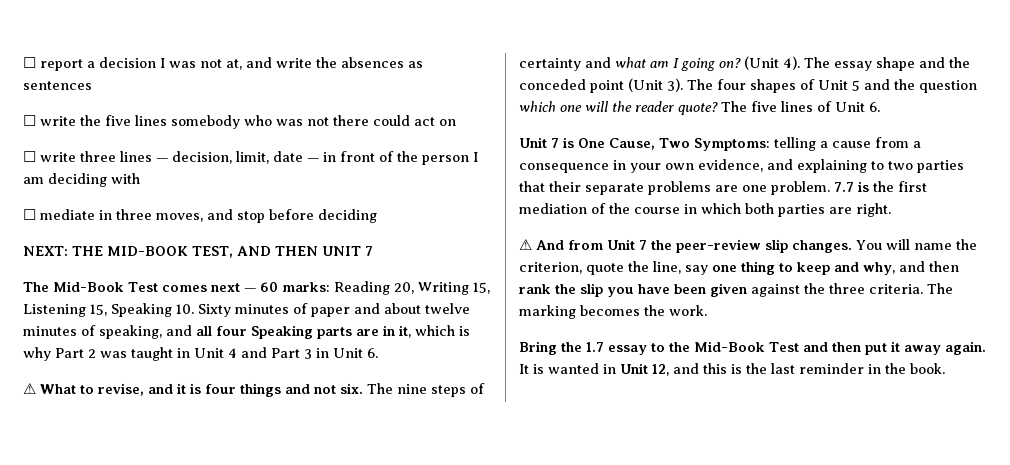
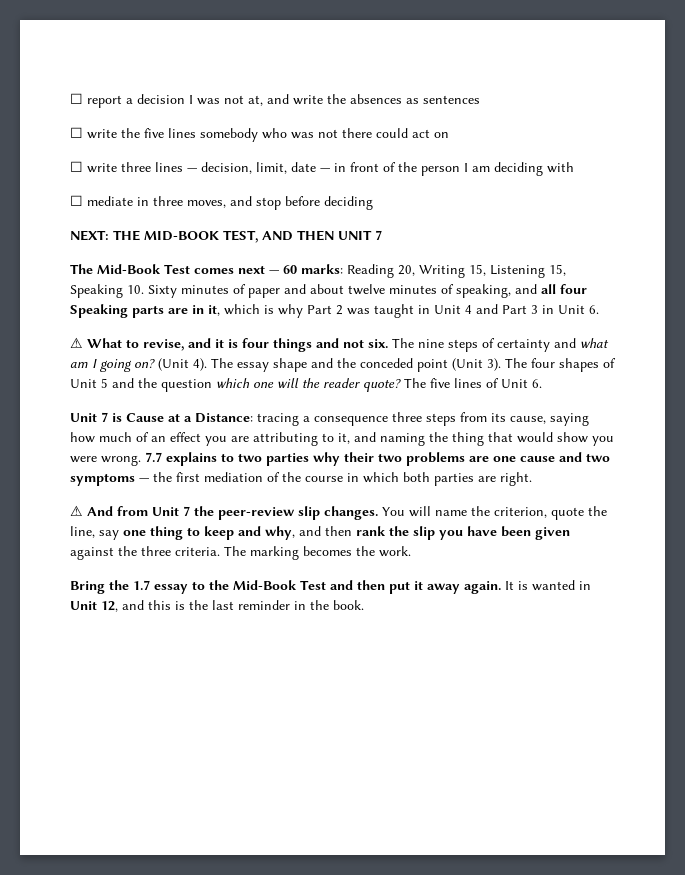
[578,137,921,151] [519,159,964,173] [519,181,869,195] One Cause, Two Symptoms: telling a cause from a consequence in your own evidence, and explaining to two parties that their separate problems are one problem. 7.7 is -> [126,412,589,426] [70,432,614,446] [70,452,610,466] [70,473,149,486] Cause at a Distance: tracing a consequence three steps from its cause, saying how much of an effect you are attributing to it, and naming the thing that would show you were wrong. 7.7 explains to two parties why their two problems are one cause and two symptoms —

